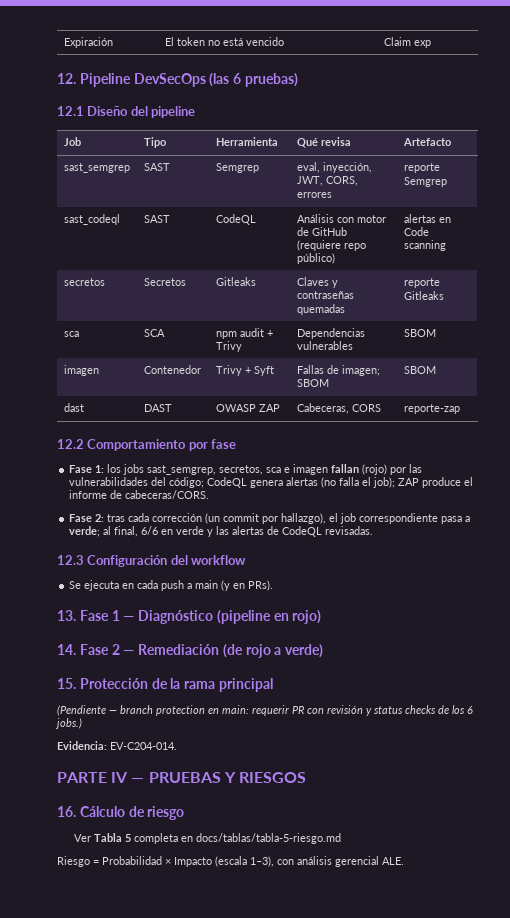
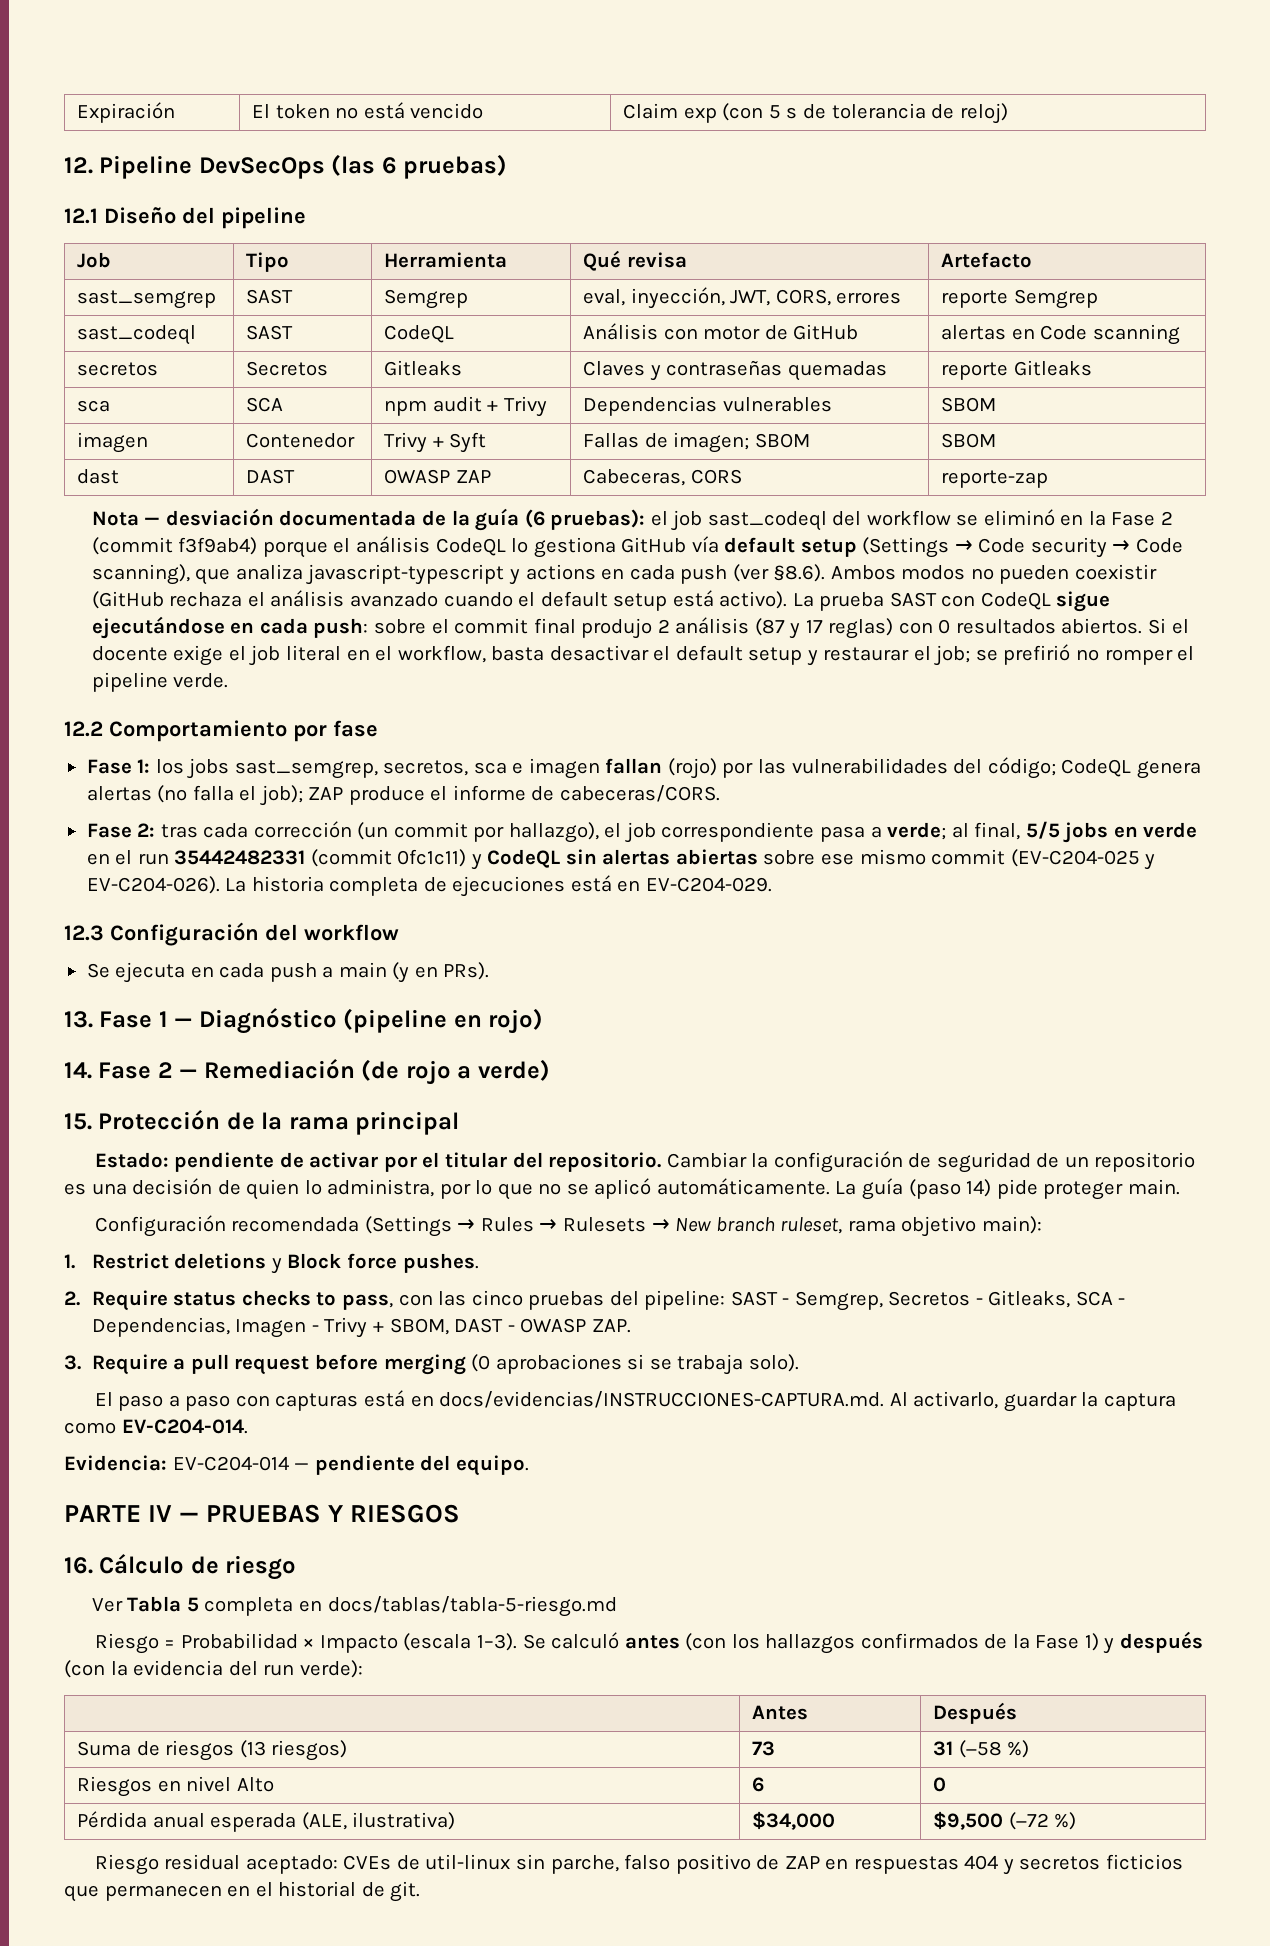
(431, 44) none -> [722,103,1008,124] (con 5 s de tolerancia de reloj)
[296,240,366,251] [296,253,335,264] (requiere repo público) -> (859, 332) none
(460, 409) none -> [91,508,1174,531] [91,536,1183,558] [91,564,1157,585] [91,590,1111,612] [91,616,1189,639] [91,644,1195,666] [91,672,229,692] // Nota — desviación documentada de la guía (6 pruebas): el job sast_codeql del workflow se eliminó en la Fase 2 (commit f3f9ab4) porque el análisis CodeQL lo gestiona GitHub vía default setup (Settings → Code security → Code scanning), que analiza javascript-typescript y actions en cada push (ver §8.6). Ambos modos no pueden coexistir (GitHub rechaza el análisis avanzado cuando el default setup está activo). La prueba SAST con CodeQL sigue ejecutándose en cada push: sobre el commit final produjo 2 análisis (87 y 17 reglas) con 0 resultados abiertos. Si el docente exige el job literal en el workflow, basta desactivar el default setup y restaurar el job; se prefirió no romper el pipeline verde.
[141,526,374,537] 6/6 en verde y las alertas de CodeQL revisadas. -> [1025,821,1198,843] [86,849,1156,870] [86,875,772,897] 5/5 jobs en verde en el run 35442482331 (commit 0fc1c11) y CodeQL sin alertas abiertas sobre ese mismo commit (EV-C204-025 y EV-C204-026). La historia completa de ejecuciones está en EV-C204-029.
[57,705,473,716] [56,718,82,729] [57,741,177,750] (Pendiente — branch protection en main: requerir PR con revisión y status checks de los 6 jobs.) // Evidencia: EV-C204-014. -> [94,1151,1196,1173] [64,1178,1180,1200] [94,1215,1042,1237] [64,1253,479,1274] [64,1290,1126,1311] [91,1317,631,1338] [64,1354,799,1375] [94,1390,1176,1412] [64,1419,248,1434] [64,1455,529,1476] Estado: pendiente de activar por el titular del repositorio. Cambiar la configuración de seguridad de un repositorio es una decisión de quien lo administra, por lo que no se aplicó automáticamente. La guía (paso 14) pide proteger main. // Configuración recomendada (Settings → Rules → Rulesets → New branch ruleset, rama objetivo main): // 1. Restrict deletions y Block force pushes. // 2. Require status checks to pass, con las cinco pruebas del pipeline: SAST - Semgrep, Secretos - Gitleaks, SCA - Dependencias, Imagen - Trivy + SBOM, DAST - OWASP ZAP. // 3. Require a pull request before merging (0 aprobaciones si se trabaja solo). // El paso a paso con capturas está en docs/evidencias/INSTRUCCIONES-CAPTURA.md. Al activarlo, guardar la captura como EV-C204-014. // Evidencia: EV-C204-014 — pendiente del equipo.
[250,856,404,867] 1–3), con análisis gerencial ALE. -> [477,1631,1203,1654] [64,1660,363,1678] [752,1705,809,1720] [933,1702,1018,1724] [77,1740,348,1761] [752,1741,776,1756] [933,1740,1030,1758] [77,1776,274,1797] [752,1777,765,1792] [933,1777,947,1792] [77,1811,456,1832] [752,1811,836,1830] [933,1811,1077,1830] [94,1854,1183,1875] [64,1881,421,1902] 1–3). Se calculó antes (con los hallazgos confirmados de la Fase 1) y después (con la evidencia del run verde): // | Antes | Después // Suma de riesgos (13 riesgos) | 73 | 31 (−58 %) // Riesgos en nivel Alto | 6 | 0 // Pérdida anual esperada (ALE, ilustrativa) | $34,000 | $9,500 (−72 %) // Riesgo residual aceptado: CVEs de util-linux sin parche, falso positivo de ZAP en respuestas 404 y secretos ficticios que permanecen en el historial de git.

